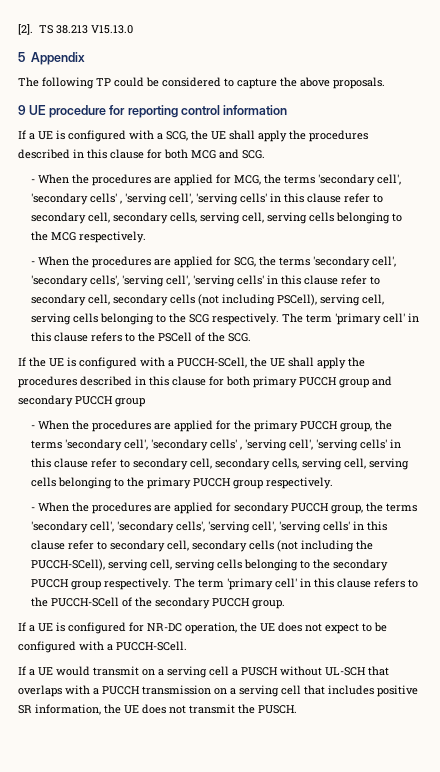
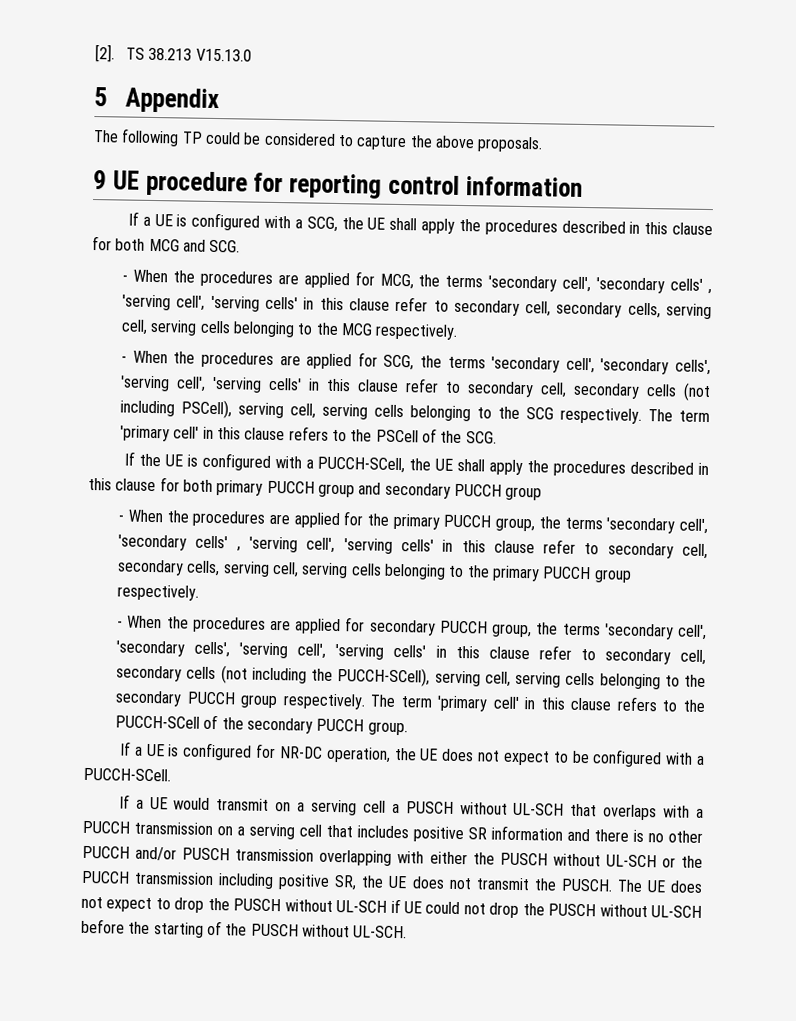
[35,704,101,715] information, -> [491,825,703,843] [82,845,704,869] [81,870,358,891] information and there is no other PUCCH and/or PUSCH transmission overlapping with either the PUSCH without UL-SCH or the PUCCH transmission including positive SR,
(297, 709) none -> [616,879,703,893] [81,896,702,919] [81,918,408,939] The UE does not expect to drop the PUSCH without UL-SCH if UE could not drop the PUSCH without UL-SCH before the starting of the PUSCH without UL-SCH.

